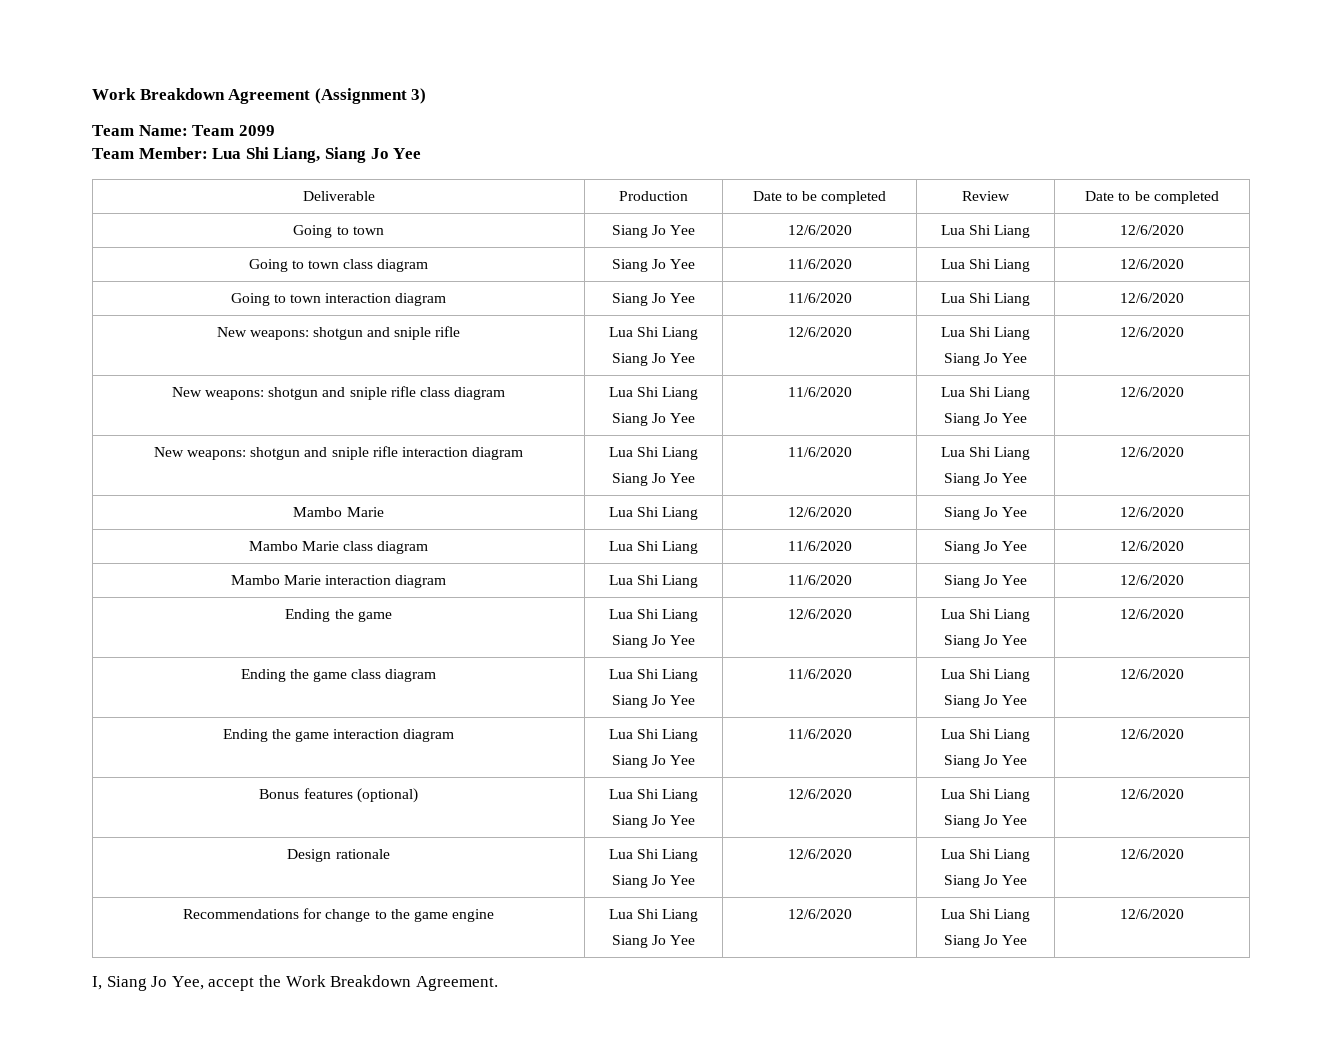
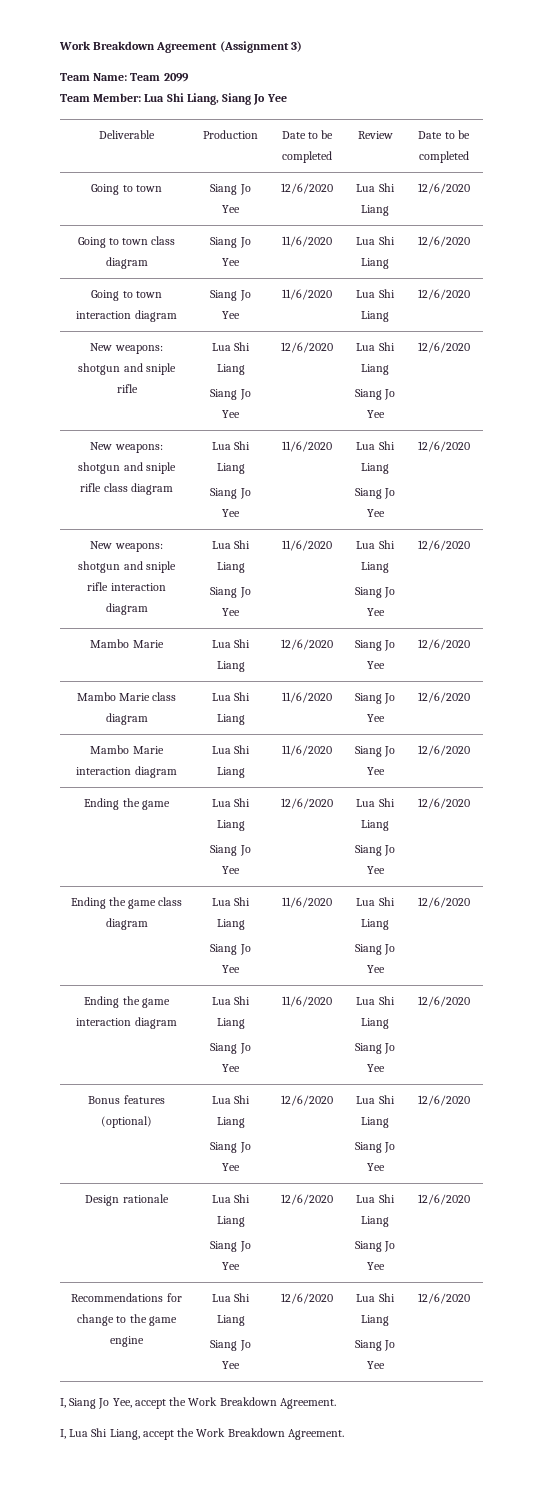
(498, 983) none -> [60,1428,344,1440] // I, Lua Shi Liang, accept the Work Breakdown Agreement.

